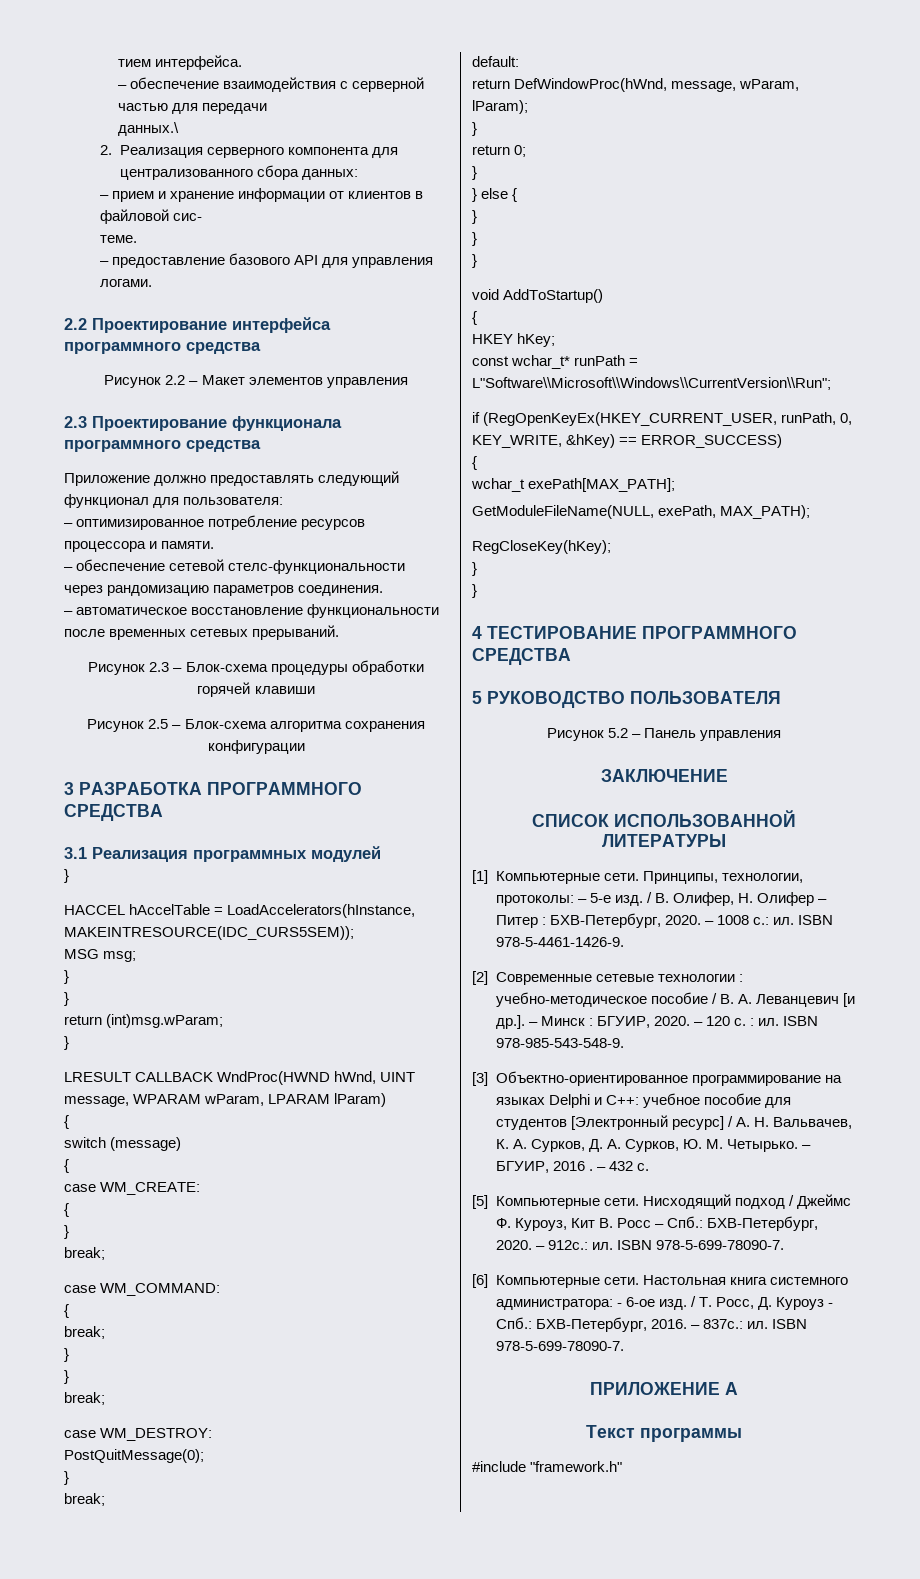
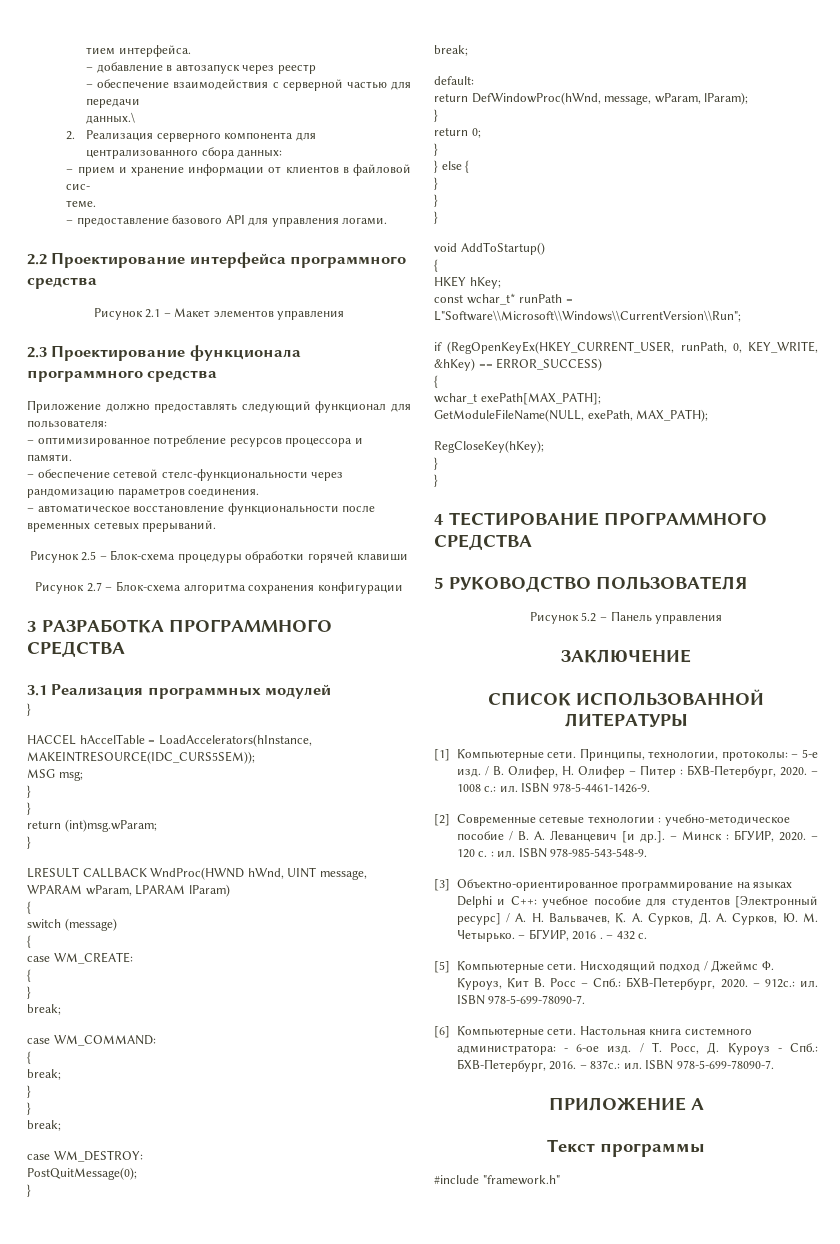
(243, 62) none -> [86,62,316,74] // – добавление в автозапуск через реестр
[165,375,186,385] 2.2 -> [145,309,161,318] 2.1
[149,662,170,672] 2.3 -> [81,551,97,561] 2.5
[148,719,169,729] 2.5 -> [86,582,102,592] 2.7

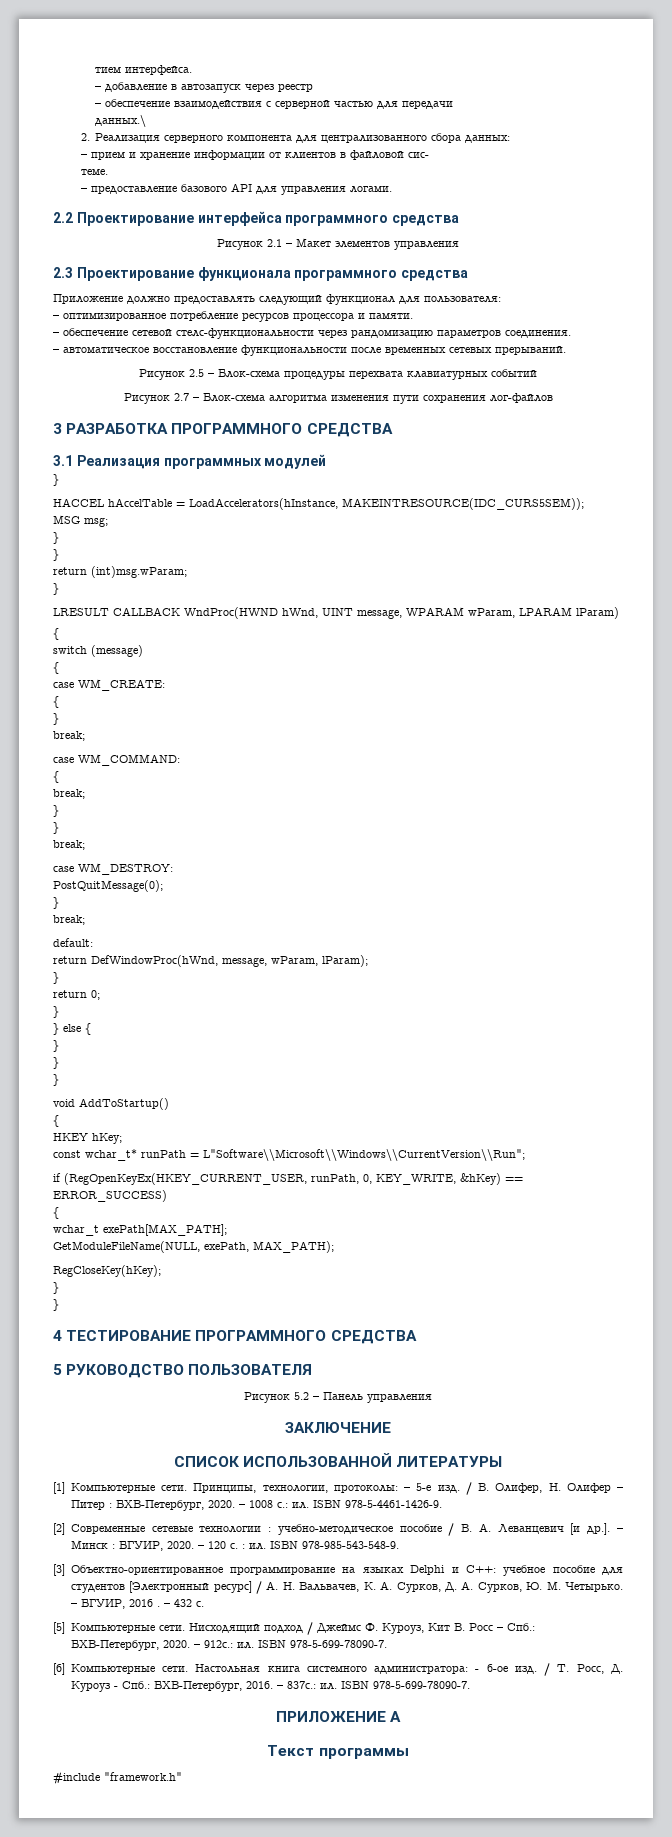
[245,551,409,563] обработки горячей клавиши -> [349,369,537,380] перехвата клавиатурных событий
[248,582,403,594] сохранения конфигурации -> [330,393,553,404] изменения пути сохранения лог-файлов

